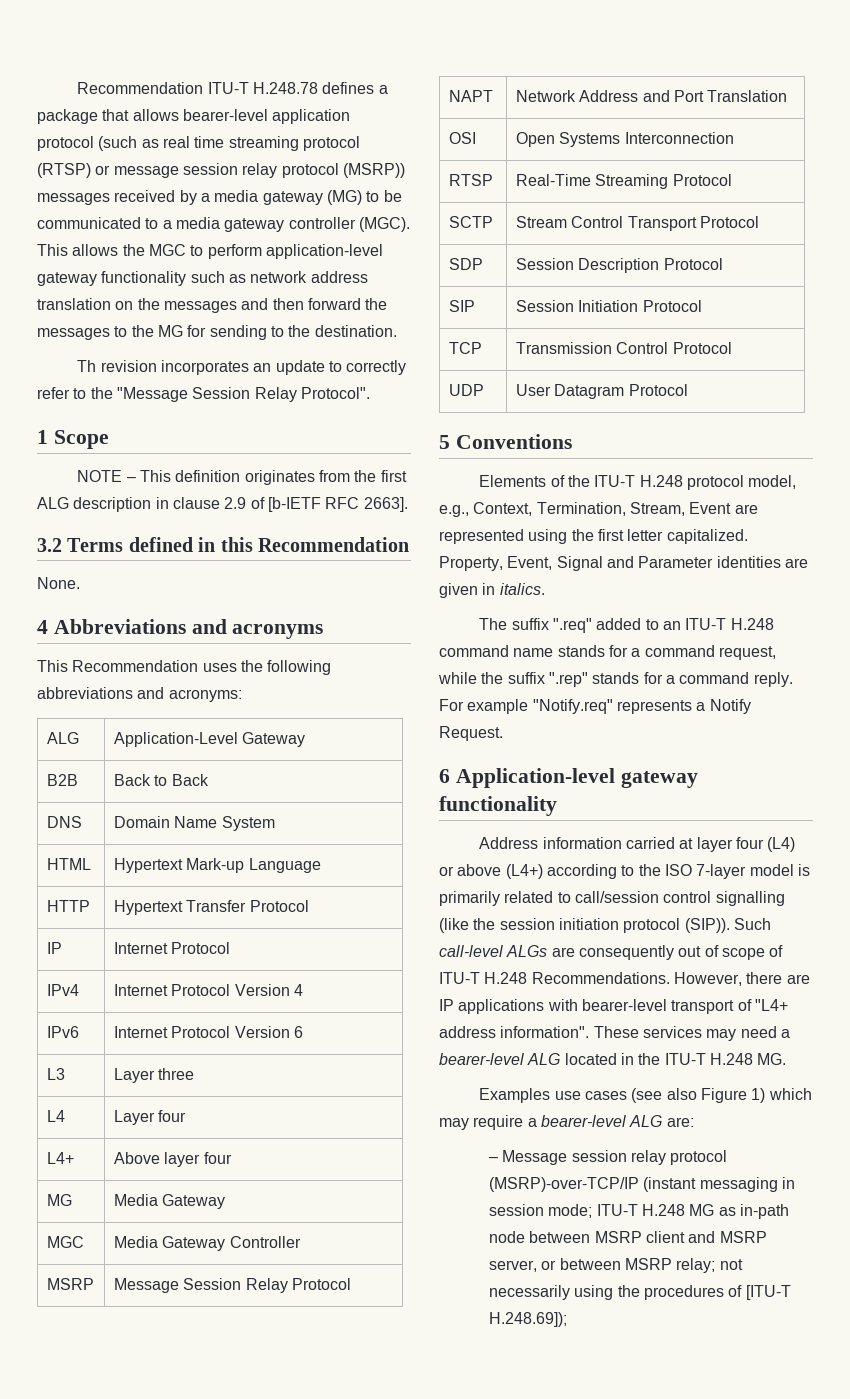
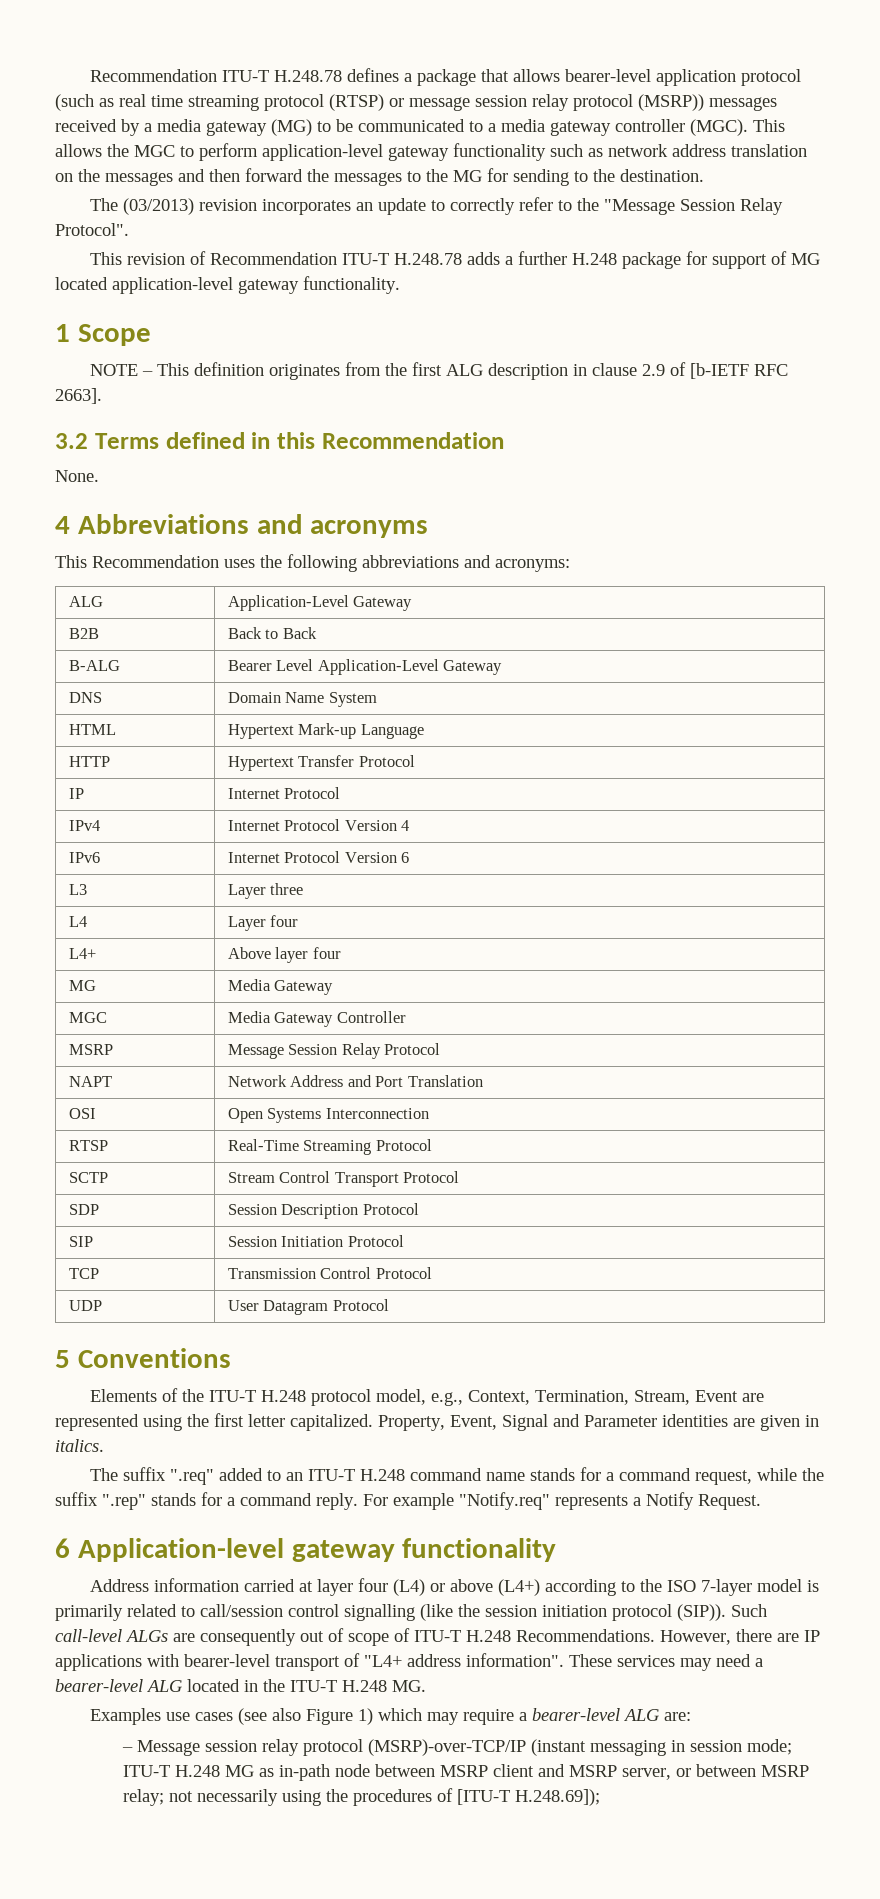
[77,360,97,372] Th -> [89,198,194,215] The (03/2013)
(370, 393) none -> [89,251,820,269] [55,276,400,294] // This revision of Recommendation ITU-T H.248.78 adds a further H.248 package for support of MG located application-level gateway functionality.
(209, 780) none -> [68,660,120,671] [227,659,503,675] // B-ALG | Bearer Level Application-Level Gateway

